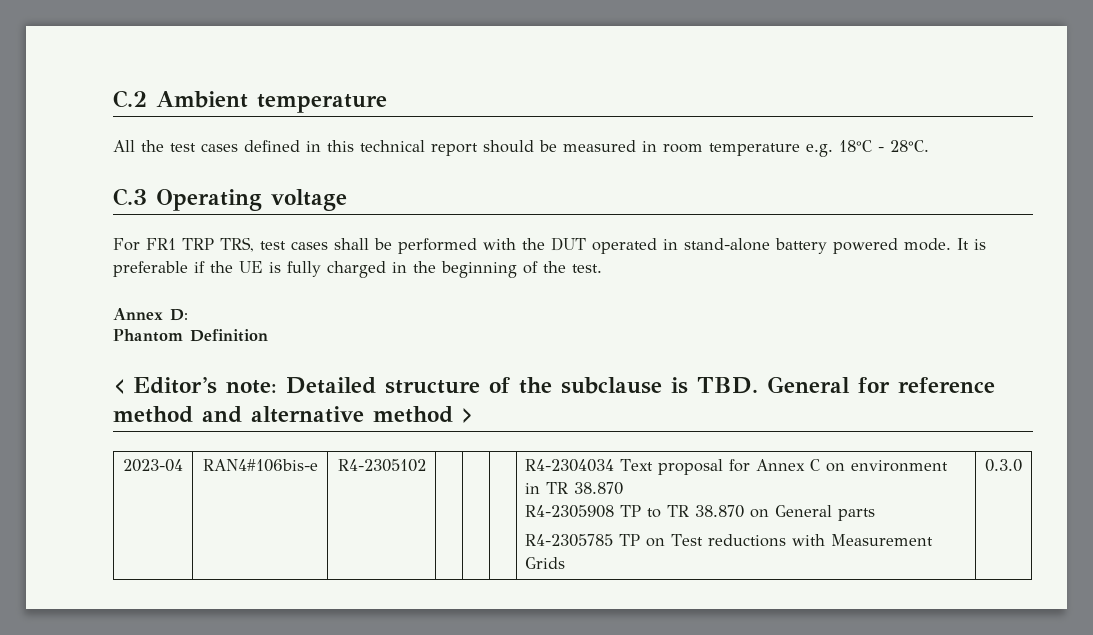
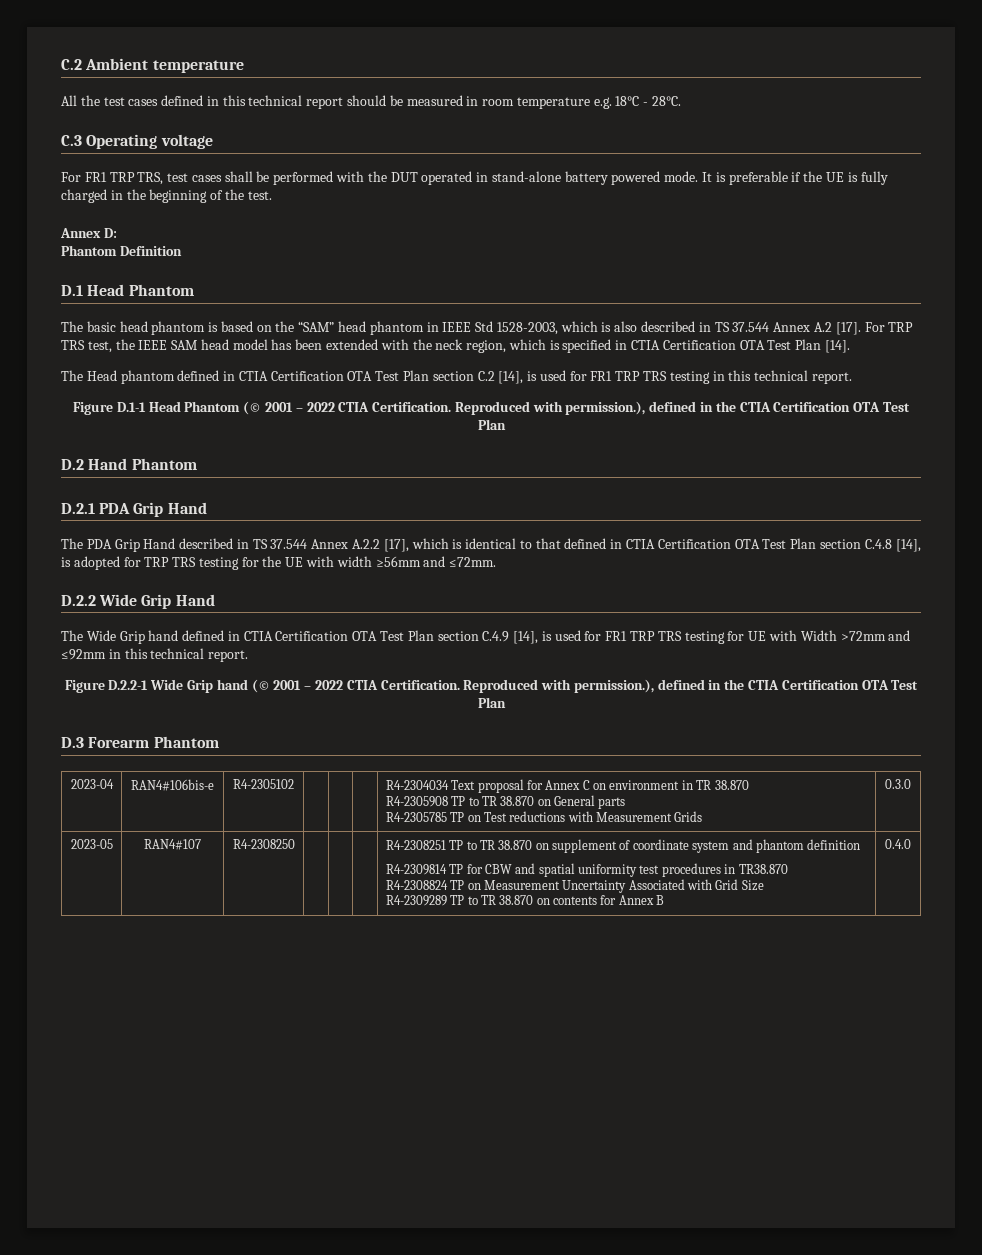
[113,376,995,394] [113,406,473,423] < Editor’s note: Detailed structure of the subclause is TBD. General for reference method and alternative method > -> [61,284,194,296] [61,321,914,335] [61,339,850,353] [61,370,852,384] [73,401,910,415] [477,419,506,430] [61,458,197,470] [61,502,207,517] [61,538,921,552] [61,556,497,570] [61,594,215,609] [61,630,911,644] [61,648,249,662] [64,679,919,693] [477,697,506,708] [61,736,219,748] D.1 Head Phantom // The basic head phantom is based on the “SAM” head phantom in IEEE Std 1528-2003, which is also described in TS 37.544 Annex A.2 [17]. For TRP TRS test, the IEEE SAM head model has been extended with the neck region, which is specified in CTIA Certification OTA Test Plan [14]. // The Head phantom defined in CTIA Certification OTA Test Plan section C.2 [14], is used for FR1 TRP TRS testing in this technical report. // Figure D.1-1 Head Phantom (© 2001 – 2022 CTIA Certification. Reproduced with permission.), defined in the CTIA Certification OTA Test Plan // D.2 Hand Phantom // D.2.1 PDA Grip Hand // The PDA Grip Hand described in TS 37.544 Annex A.2.2 [17], which is identical to that defined in CTIA Certification OTA Test Plan section C.4.8 [14], is adopted for TRP TRS testing for the UE with width ≥56mm and ≤72mm. // D.2.2 Wide Grip Hand // The Wide Grip hand defined in CTIA Certification OTA Test Plan section C.4.9 [14], is used for FR1 TRP TRS testing for UE with Width >72mm and ≤92mm in this technical report. // Figure D.2.2-1 Wide Grip hand (© 2001 – 2022 CTIA Certification. Reproduced with permission.), defined in the CTIA Certification OTA Test Plan // D.3 Forearm Phantom
(1022, 465) none -> [70,839,113,849] [144,839,201,850] [232,839,295,849] [385,839,861,853] [385,863,788,877] [385,879,764,893] [385,895,665,906] [885,839,911,849] // 2023-05 | RAN4#107 | R4-2308250 | | | | R4-2308251 TP to TR 38.870 on supplement of coordinate system and phantom definition // R4-2309814 TP for CBW and spatial uniformity test procedures in TR38.870 // R4-2308824 TP on Measurement Uncertainty Associated with Grid Size // R4-2309289 TP to TR 38.870 on contents for Annex B | 0.4.0

